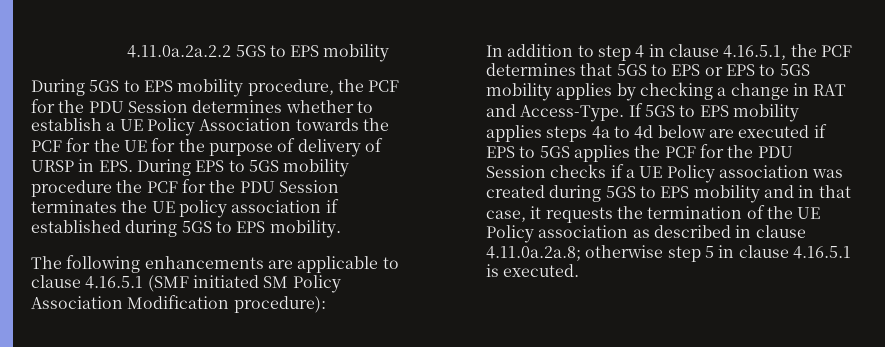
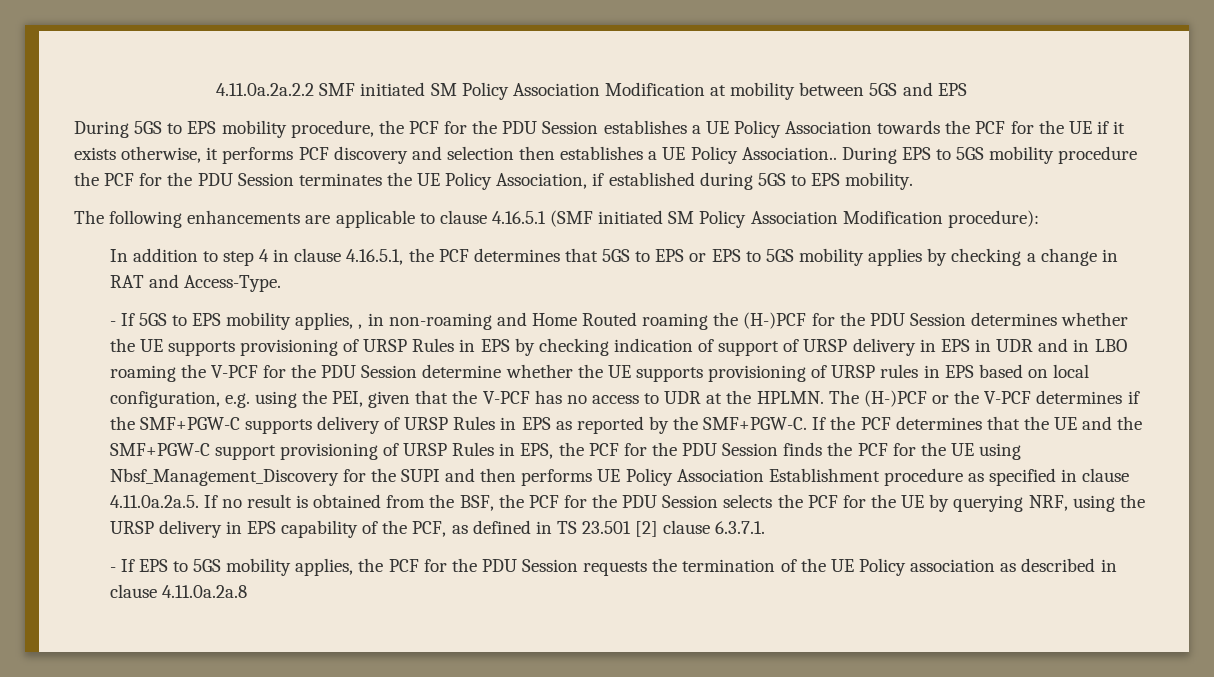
[235,44,390,62] 5GS to EPS mobility -> [319,82,967,100] SMF initiated SM Policy Association Modification at mobility between 5GS and EPS
[192,100,373,113] [31,118,102,131] determines whether to establish -> [603,120,687,134] establishes
[151,138,383,157] [31,159,133,172] for the purpose of delivery of URSP in EPS. -> [1096,121,1126,134] [74,146,837,164] if it exists otherwise, it performs PCF discovery and selection then establishes a UE Policy Association..
[178,200,322,218] policy association -> [445,172,588,190] Policy Association,
(625, 113) none -> [109,321,116,326] // -
[486,124,827,142] [486,144,793,162] [486,164,844,183] [486,185,851,203] [486,206,542,222] applies steps 4a to 4d below are executed if EPS to 5GS applies the PCF for the PDU Session checks if a UE Policy association was created during 5GS to EPS mobility and in that case, it -> [295,312,1129,330] [109,338,1127,356] [109,364,1090,382] [109,390,1140,408] [109,416,1143,434] [109,442,1022,460] [109,468,1130,486] [109,494,1145,512] [109,520,766,538] [109,558,579,576] applies, , in non-roaming and Home Routed roaming the (H-)PCF for the PDU Session determines whether the UE supports provisioning of URSP Rules in EPS by checking indication of support of URSP delivery in EPS in UDR and in LBO roaming the V-PCF for the PDU Session determine whether the UE supports provisioning of URSP rules in EPS based on local configuration, e.g. using the PEI, given that the V-PCF has no access to UDR at the HPLMN. The (H-)PCF or the V-PCF determines if the SMF+PGW-C supports delivery of URSP Rules in EPS as reported by the SMF+PGW-C. If the PCF determines that the UE and the SMF+PGW-C support provisioning of URSP Rules in EPS, the PCF for the PDU Session finds the PCF for the UE using Nbsf_Management_Discovery for the SUPI and then performs UE Policy Association Establishment procedure as specified in clause 4.11.0a.2a.5. If no result is obtained from the BSF, the PCF for the PDU Session selects the PCF for the UE by querying NRF, using the URSP delivery in EPS capability of the PCF, as defined in TS 23.501 [2] clause 6.3.7.1. // - If EPS to 5GS mobility applies, the PCF for the PDU Session
[486,245,851,262] [486,264,580,277] 4.11.0a.2a.8; otherwise step 5 in clause 4.16.5.1 is executed. -> [161,585,247,598] 4.11.0a.2a.8

